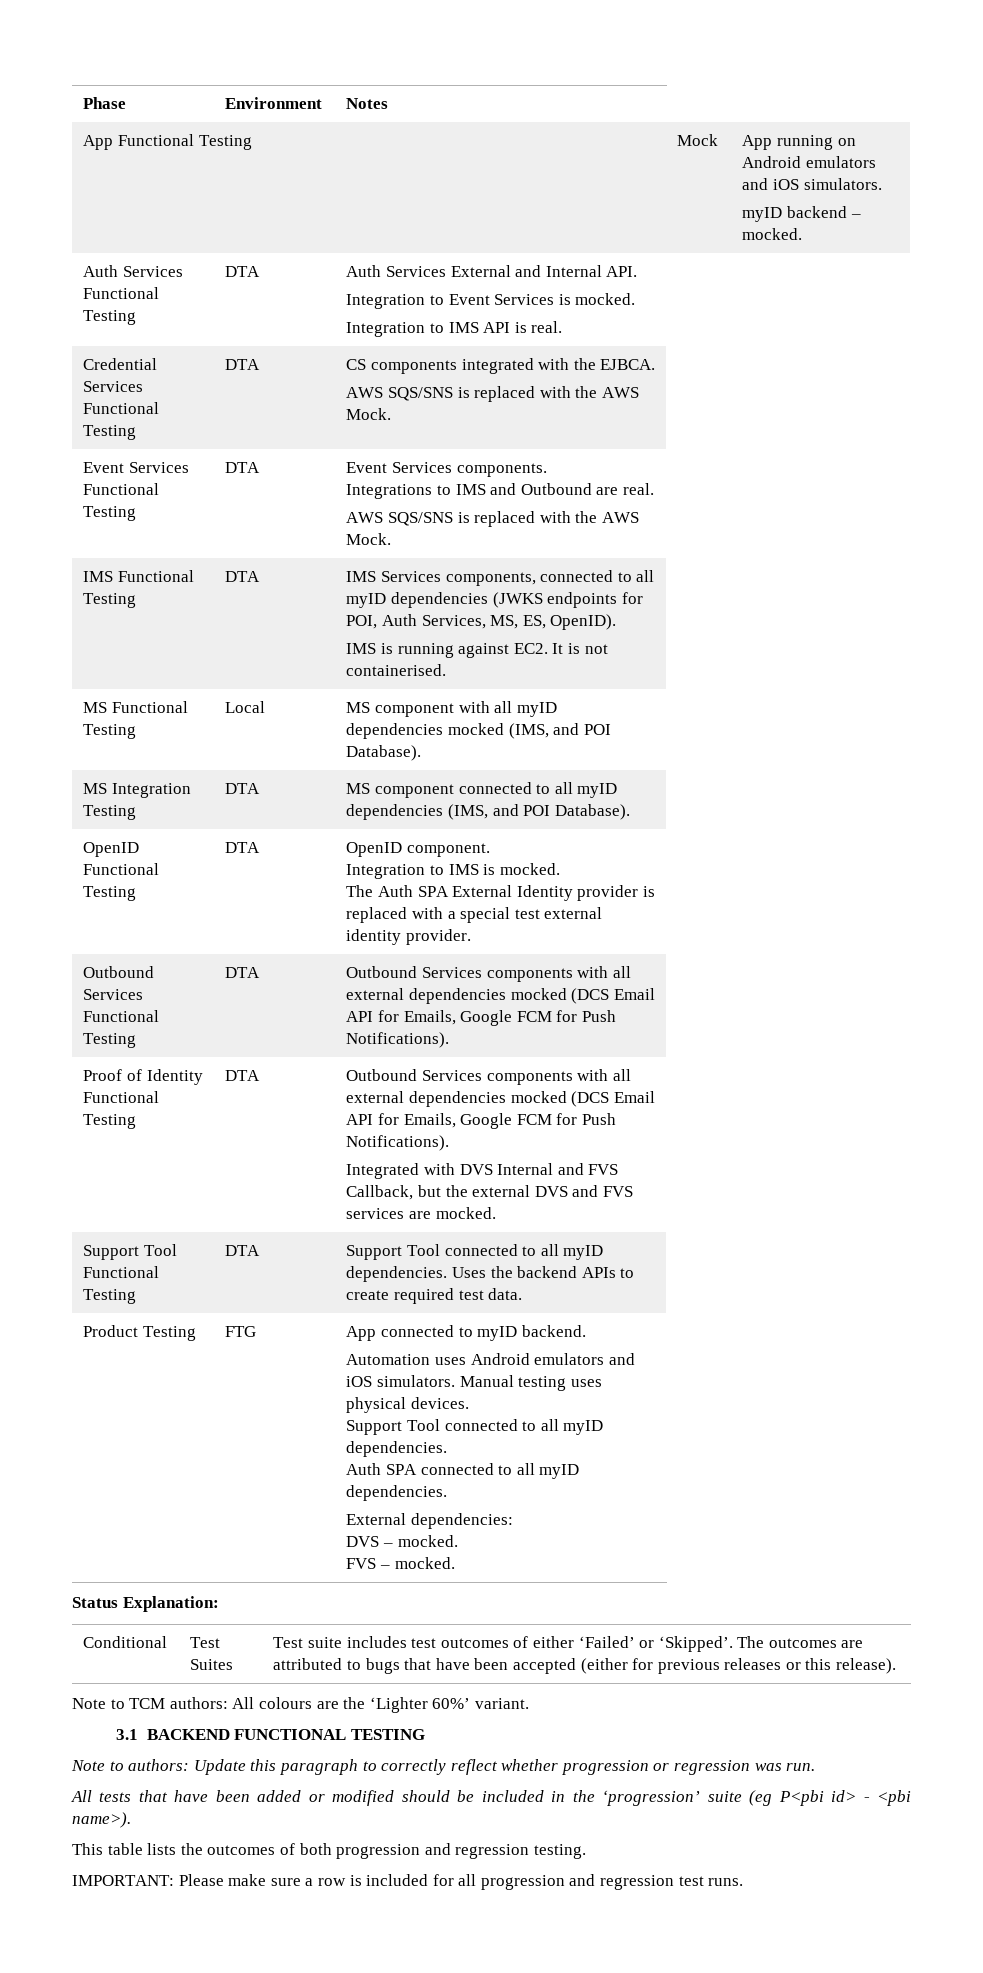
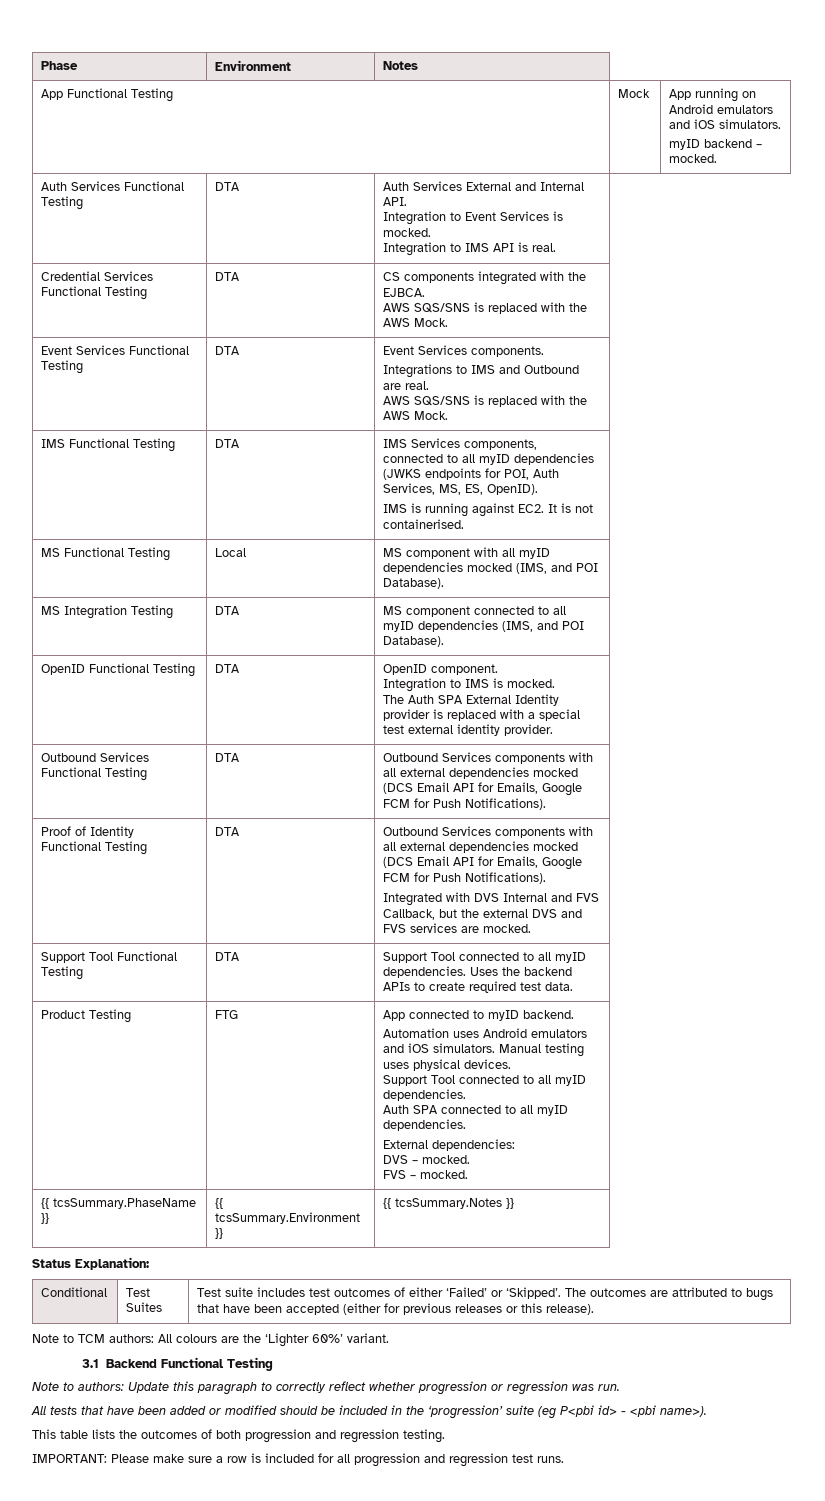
(455, 1563) none -> [41,1198,197,1209] [41,1213,50,1224] [215,1198,224,1209] [215,1212,361,1224] [215,1228,224,1239] [383,1198,515,1209] // {{ tcsSummary.PhaseName }} | {{ tcsSummary.Environment }} | {{ tcsSummary.Notes }}
[146,1729,426,1740] BACKEND FUNCTIONAL TESTING -> [106,1357,274,1371] Backend Functional Testing

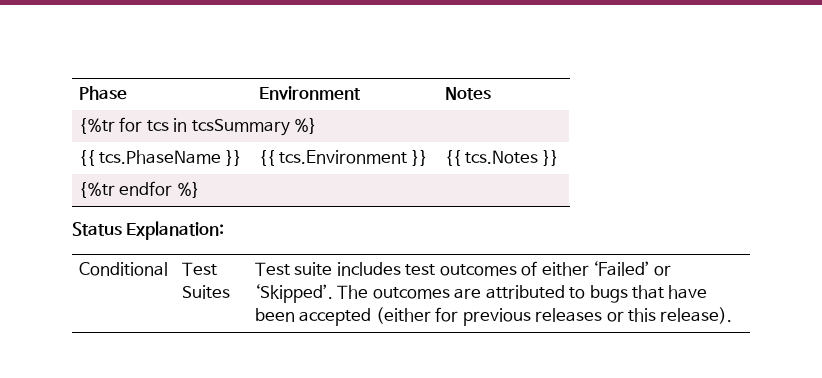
[41,88,174,102] [618,89,651,98] [669,88,757,102] [669,104,774,114] [669,119,782,129] [669,139,763,150] [669,154,718,163] [41,181,185,191] [41,196,84,210] [215,182,241,191] [383,181,585,191] [383,197,408,206] [383,211,564,225] [383,228,432,237] [383,242,557,256] [41,271,154,281] [41,286,148,300] [215,272,241,281] [383,271,587,285] [383,288,426,297] [383,302,588,314] [383,318,449,327] [41,345,190,355] [41,360,84,374] [215,346,241,355] [383,345,545,357] [383,364,580,378] [383,381,430,390] [383,395,588,407] [383,411,449,420] [41,438,176,452] [215,439,241,448] [383,438,538,450] [383,453,595,465] [383,468,560,480] [383,483,539,495] [383,503,594,517] [383,519,465,529] [41,547,171,561] [215,548,247,557] [383,547,551,559] [383,562,599,574] [383,578,445,589] [41,605,174,619] [215,606,241,615] [383,606,567,617] [383,620,585,632] [383,636,445,647] [41,663,196,677] [215,664,241,673] [383,664,499,675] [383,678,556,692] [383,694,560,706] [383,709,581,721] [383,724,554,736] [41,752,150,762] [41,767,148,781] [215,753,241,762] [383,752,594,764] [383,767,579,779] [383,782,583,796] [383,798,547,810] [41,826,135,838] [41,841,148,855] [215,827,241,836] [383,826,594,838] [383,841,579,853] [383,856,583,870] [383,872,547,884] [383,892,600,906] [383,909,583,920] [383,923,532,933] [41,951,178,963] [41,966,84,980] [215,952,241,961] [383,952,587,963] [383,966,573,978] [383,981,574,993] [41,1009,132,1023] [215,1010,239,1019] [383,1010,575,1021] [383,1028,588,1038] [383,1043,585,1057] [383,1059,512,1071] [383,1075,587,1086] [383,1089,467,1101] [383,1105,569,1116] [383,1119,467,1131] [383,1139,516,1151] [383,1155,471,1164] [383,1170,469,1179] [41,1198,197,1209] [41,1213,50,1224] [215,1198,224,1209] [215,1212,361,1224] [215,1228,224,1239] [383,1198,515,1209] App Functional Testing | Mock | App running on Android emulators and iOS simulators. // myID backend – mocked. // Auth Services Functional Testing | DTA | Auth Services External and Internal API. // Integration to Event Services is mocked. // Integration to IMS API is real. // Credential Services Functional Testing | DTA | CS components integrated with the EJBCA. // AWS SQS/SNS is replaced with the AWS Mock. // Event Services Functional Testing | DTA | Event Services components. // Integrations to IMS and Outbound are real. // AWS SQS/SNS is replaced with the AWS Mock. // IMS Functional Testing | DTA | IMS Services components, connected to all myID dependencies (JWKS endpoints for POI, Auth Services, MS, ES, OpenID). // IMS is running against EC2. It is not containerised. // MS Functional Testing | Local | MS component with all myID dependencies mocked (IMS, and POI Database). // MS Integration Testing | DTA | MS component connected to all myID dependencies (IMS, and POI Database). // OpenID Functional Testing | DTA | OpenID component. // Integration to IMS is mocked. // The Auth SPA External Identity provider is replaced with a special test external identity provider. // Outbound Services Functional Testing | DTA | Outbound Services components with all external dependencies mocked (DCS Email API for Emails, Google FCM for Push Notifications). // Proof of Identity Functional Testing | DTA | Outbound Services components with all external dependencies mocked (DCS Email API for Emails, Google FCM for Push Notifications). // Integrated with DVS Internal and FVS Callback, but the external DVS and FVS services are mocked. // Support Tool Functional Testing | DTA | Support Tool connected to all myID dependencies. Uses the backend APIs to create required test data. // Product Testing | FTG | App connected to myID backend. // Automation uses Android emulators and iOS simulators. Manual testing uses physical devices. // Support Tool connected to all myID dependencies. // Auth SPA connected to all myID dependencies. // External dependencies: // DVS – mocked. // FVS – mocked. // {{ tcsSummary.PhaseName }} | {{ tcsSummary.Environment }} | {{ tcsSummary.Notes }} -> [78,117,318,136] [78,150,242,166] [258,150,428,166] [444,150,559,166] [78,181,200,198] {%tr for tcs in tcsSummary %} // {{ tcs.PhaseName }} | {{ tcs.Environment }} | {{ tcs.Notes }} // {%tr endfor %}
[32,1333,389,1347] [81,1357,274,1371] [32,1381,620,1395] [31,1405,707,1419] [32,1429,445,1443] [32,1453,564,1467] // Note to TCM authors: All colours are the ‘Lighter 60%’ variant. // 3.1 Backend Functional Testing // Note to authors: Update this paragraph to correctly reflect whether progression or regression was run. // All tests that have been added or modified should be included in the ‘progression’ suite (eg P<pbi id> - <pbi name>). // This table lists the outcomes of both progression and regression testing. // IMPORTANT: Please make sure a row is included for all progression and regression test runs. -> (733, 315) none

